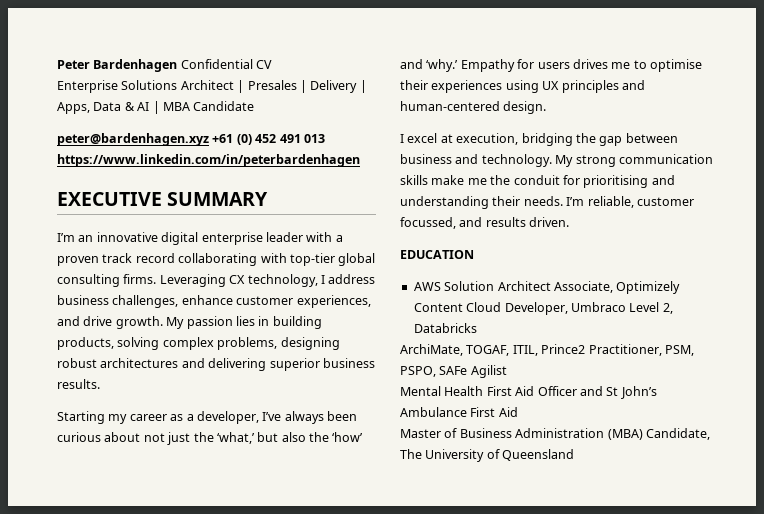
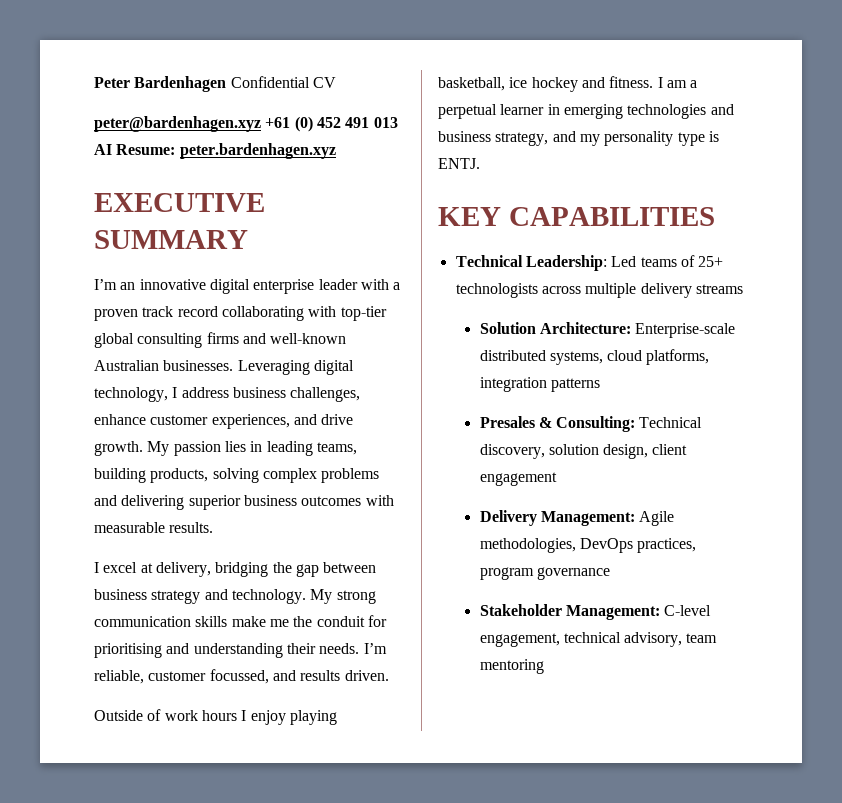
[57,80,367,93] [57,101,255,114] // Enterprise Solutions Architect | Presales | Delivery | Apps, Data & AI | MBA Candidate -> (336, 82) none
[57,154,360,167] https://www.linkedin.com/in/peterbardenhagen -> [94,143,336,159] AI Resume: peter.bardenhagen.xyz
[123,274,246,287] firms. Leveraging CX -> [206,332,347,344] [94,360,354,375] firms and well-known Australian businesses. Leveraging digital
(270, 321) none -> [266,441,357,456] leading teams,
[217,337,340,350] [57,358,375,371] [57,379,100,389] [57,411,357,424] [57,432,364,445] [400,59,702,72] [400,80,645,93] [400,101,547,114] problems, designing robust architectures and delivering superior business results. // Starting my career as a developer, I’ve always been curious about not just the ‘what,’ but also the ‘how’ and ‘why.’ Empathy for users drives me to optimise their experiences using UX principles and human-centered design. -> [321,468,380,483] [94,495,394,510] [94,522,214,533] problems and delivering superior business outcomes with measurable results.
[456,133,519,145] execution, -> [155,562,211,577] delivery,
(452, 159) none -> [151,590,201,604] strategy
[400,250,474,259] [413,281,681,294] [413,302,673,315] [413,323,477,333] [400,344,694,356] [400,365,507,378] [400,386,657,399] [400,407,518,417] [400,428,710,440] [400,449,575,462] EDUCATION // AWS Solution Architect Associate, Optimizely Content Cloud Developer, Umbraco Level 2, Databricks // ArchiMate, TOGAF, ITIL, Prince2 Practitioner, PSM, PSPO, SAFe Agilist // Mental Health First Aid Officer and St John’s Ambulance First Aid // Master of Business Administration (MBA) Candidate, The University of Queensland -> [94,709,337,725] [438,76,698,92] [438,104,734,119] [438,131,719,146] [438,158,480,169] [438,207,715,226] [455,255,724,271] [455,283,743,298] [479,322,736,338] [479,349,710,365] [479,377,600,392] [479,416,703,432] [479,444,688,459] [479,472,557,486] [479,510,675,526] [479,538,697,553] [479,567,610,580] [479,604,712,620] [479,632,718,647] [479,659,544,674] Outside of work hours I enjoy playing basketball, ice hockey and fitness. I am a perpetual learner in emerging technologies and business strategy, and my personality type is ENTJ. // KEY CAPABILITIES // Technical Leadership: Led teams of 25+ technologists across multiple delivery streams // Solution Architecture: Enterprise-scale distributed systems, cloud platforms, integration patterns // Presales & Consulting: Technical discovery, solution design, client engagement // Delivery Management: Agile methodologies, DevOps practices, program governance // Stakeholder Management: C-level engagement, technical advisory, team mentoring

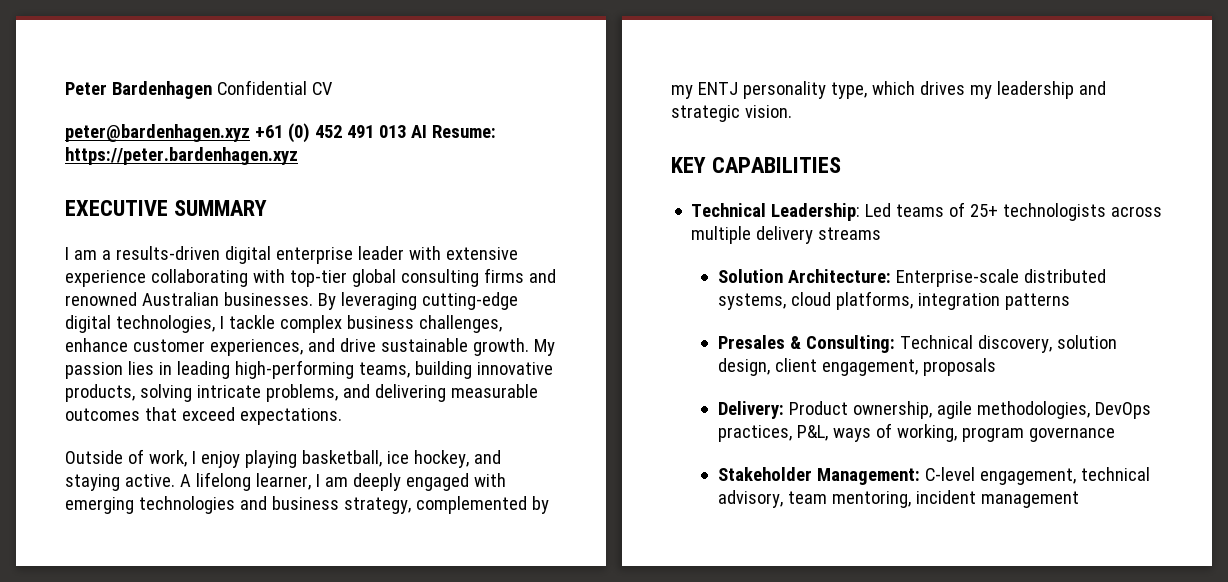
[179,143,336,159] peter.bardenhagen.xyz -> [65,147,298,165] https://peter.bardenhagen.xyz
[94,279,401,294] [94,306,218,321] I’m an innovative digital enterprise leader with a proven track record -> [65,246,518,264] [65,270,146,287] I am a results-driven digital enterprise leader with extensive experience
[270,333,347,344] well-known -> [65,292,137,306] renowned
[237,360,354,375] [94,387,229,402] Leveraging digital technology, I address -> [317,292,518,310] [65,315,342,333] By leveraging cutting-edge digital technologies, I tackle complex
(354, 419) none -> [380,338,468,352] sustainable
(313, 448) none -> [234,360,354,379] high-performing
(146, 475) none -> [476,362,553,375] innovative
[262,468,380,483] [94,495,394,510] [94,522,214,533] [94,562,377,577] [94,589,376,604] [94,615,387,627] [94,643,387,658] [94,669,389,684] complex problems and delivering superior business outcomes with measurable results. // I excel at delivery, bridging the gap between business strategy and technology. My strong communication skills make me the conduit for prioritising and understanding their needs. I’m reliable, customer focussed, and results driven. -> [196,384,538,402] [65,407,342,425] intricate problems, and delivering measurable outcomes that exceed expectations.
[164,710,237,721] work hours -> [148,450,187,467] work,
[531,76,698,92] [438,104,560,119] hockey and fitness. I am a perpetual learner in -> [413,450,501,468] [65,472,506,491] hockey, and staying active. A lifelong learner, I am deeply engaged with
[552,131,719,146] [438,158,480,169] and my personality type is ENTJ. -> [415,496,549,514] [671,81,1106,99] [671,105,792,122] complemented by my ENTJ personality type, which drives my leadership and strategic vision.
[479,472,557,486] [479,510,675,526] [479,538,697,553] engagement // Delivery Management: Agile methodologies, DevOps practices, -> [821,358,996,376] [717,401,1151,419] [717,423,957,442] engagement, proposals // Delivery: Product ownership, agile methodologies, DevOps practices, P&L, ways of working,
[479,659,544,674] mentoring -> [831,490,1079,508] mentoring, incident management

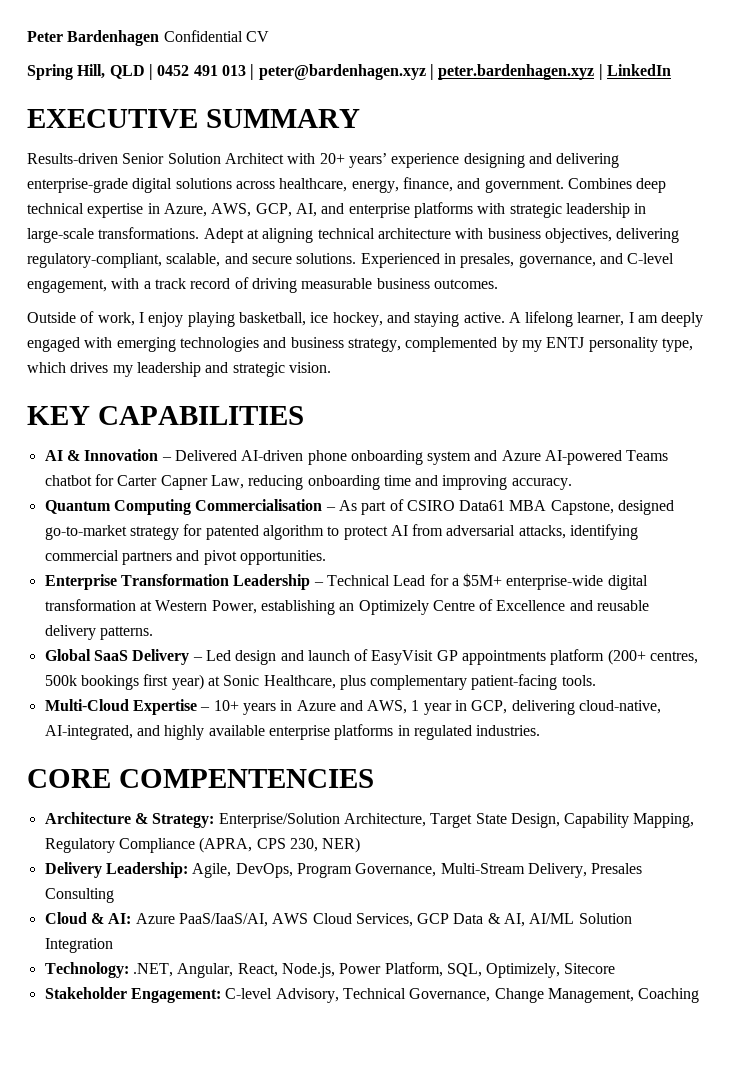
[65,123,496,143] [65,147,298,165] [65,200,268,216] [65,246,518,264] [65,268,556,287] [65,292,518,310] [65,315,502,333] [65,338,555,356] [65,360,553,379] [65,384,538,402] [65,407,342,425] peter@bardenhagen.xyz +61 (0) 452 491 013 AI Resume: https://peter.bardenhagen.xyz // EXECUTIVE SUMMARY // I am a results-driven digital enterprise leader with extensive experience collaborating with top-tier global consulting firms and renowned Australian businesses. By leveraging cutting-edge digital technologies, I tackle complex business challenges, enhance customer experiences, and drive sustainable growth. My passion lies in leading high-performing teams, building innovative products, solving intricate problems, and delivering measurable outcomes that exceed expectations. -> [27,64,671,80] [27,109,360,128] [27,153,620,168] [27,177,667,193] [27,202,647,218] [27,227,680,243] [27,253,675,268] [27,277,498,293] Spring Hill, QLD | 0452 491 013 | peter@bardenhagen.xyz | peter.bardenhagen.xyz | LinkedIn // EXECUTIVE SUMMARY // Results-driven Senior Solution Architect with 20+ years’ experience designing and delivering enterprise-grade digital solutions across healthcare, energy, finance, and government. Combines deep technical expertise in Azure, AWS, GCP, AI, and enterprise platforms with strategic leadership in large-scale transformations. Adept at aligning technical architecture with business objectives, delivering regulatory-compliant, scalable, and secure solutions. Experienced in presales, governance, and C-level engagement, with a track record of driving measurable business outcomes.
[691,202,1163,221] [691,226,882,244] [717,269,1106,287] [717,291,1070,310] [717,335,1117,353] [717,358,996,376] [717,401,1151,419] [717,423,1115,442] [717,467,1150,485] [717,490,1079,508] Technical Leadership: Led teams of 25+ technologists across multiple delivery streams // Solution Architecture: Enterprise-scale distributed systems, cloud platforms, integration patterns // Presales & Consulting: Technical discovery, solution design, client engagement, proposals // Delivery: Product ownership, agile methodologies, DevOps practices, P&L, ways of working, program governance // Stakeholder Management: C-level engagement, technical advisory, team mentoring, incident management -> [44,449,669,465] [44,474,572,490] [44,499,675,515] [44,524,639,540] [44,550,326,565] [44,573,648,590] [44,599,650,615] [44,625,153,640] [44,649,699,665] [44,674,596,690] [44,699,662,715] [44,724,541,740] [27,769,374,788] [44,812,695,828] [44,837,361,853] [44,862,643,878] [44,888,114,903] [44,912,632,927] [44,938,113,953] [44,962,616,978] [44,987,700,1003] AI & Innovation – Delivered AI-driven phone onboarding system and Azure AI-powered Teams chatbot for Carter Capner Law, reducing onboarding time and improving accuracy. // Quantum Computing Commercialisation – As part of CSIRO Data61 MBA Capstone, designed go-to-market strategy for patented algorithm to protect AI from adversarial attacks, identifying commercial partners and pivot opportunities. // Enterprise Transformation Leadership – Technical Lead for a $5M+ enterprise-wide digital transformation at Western Power, establishing an Optimizely Centre of Excellence and reusable delivery patterns. // Global SaaS Delivery – Led design and launch of EasyVisit GP appointments platform (200+ centres, 500k bookings first year) at Sonic Healthcare, plus complementary patient-facing tools. // Multi-Cloud Expertise – 10+ years in Azure and AWS, 1 year in GCP, delivering cloud-native, AI-integrated, and highly available enterprise platforms in regulated industries. // CORE COMPENTENCIES // Architecture & Strategy: Enterprise/Solution Architecture, Target State Design, Capability Mapping, Regulatory Compliance (APRA, CPS 230, NER) // Delivery Leadership: Agile, DevOps, Program Governance, Multi-Stream Delivery, Presales Consulting // Cloud & AI: Azure PaaS/IaaS/AI, AWS Cloud Services, GCP Data & AI, AI/ML Solution Integration // Technology: .NET, Angular, React, Node.js, Power Platform, SQL, Optimizely, Sitecore // Stakeholder Engagement: C-level Advisory, Technical Governance, Change Management, Coaching

